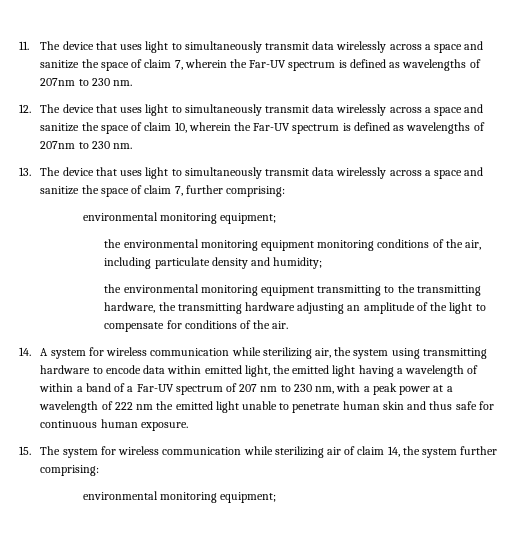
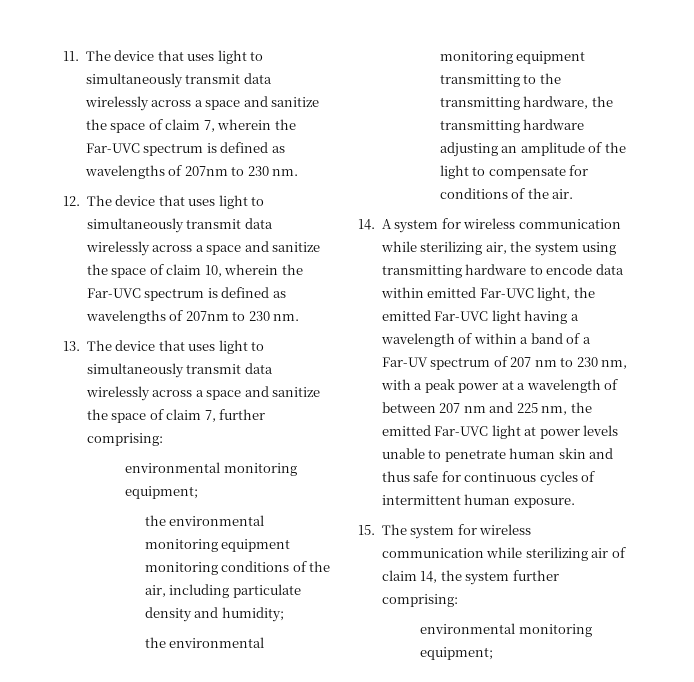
[249,60,287,68] Far-UV -> [85,143,140,153] Far-UVC
[253,123,291,131] Far-UV -> [86,288,141,298] Far-UVC
(242, 369) none -> [479,288,534,298] Far-UVC
(330, 369) none -> [434,311,489,321] Far-UVC
[114,401,239,413] 222 nm the emitted light -> [381,402,592,415] [381,425,619,439] between 207 nm and 225 nm, the emitted Far-UVC light at power levels
(98, 424) none -> [539,471,596,486] [381,495,461,505] cycles of intermittent

